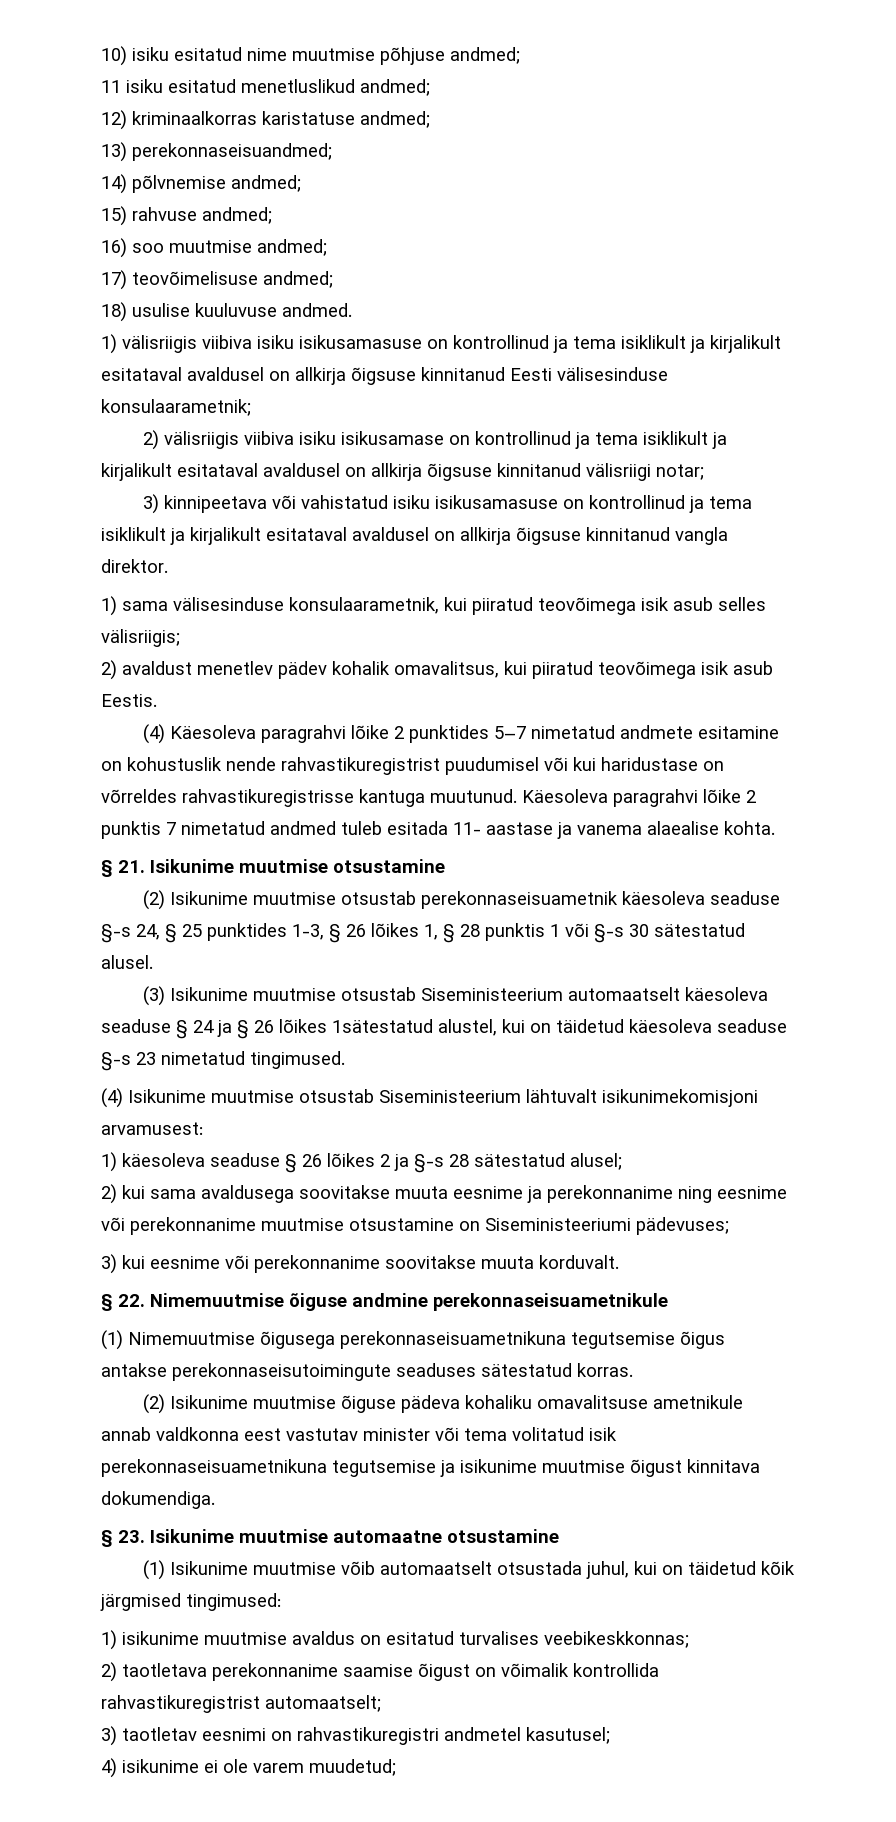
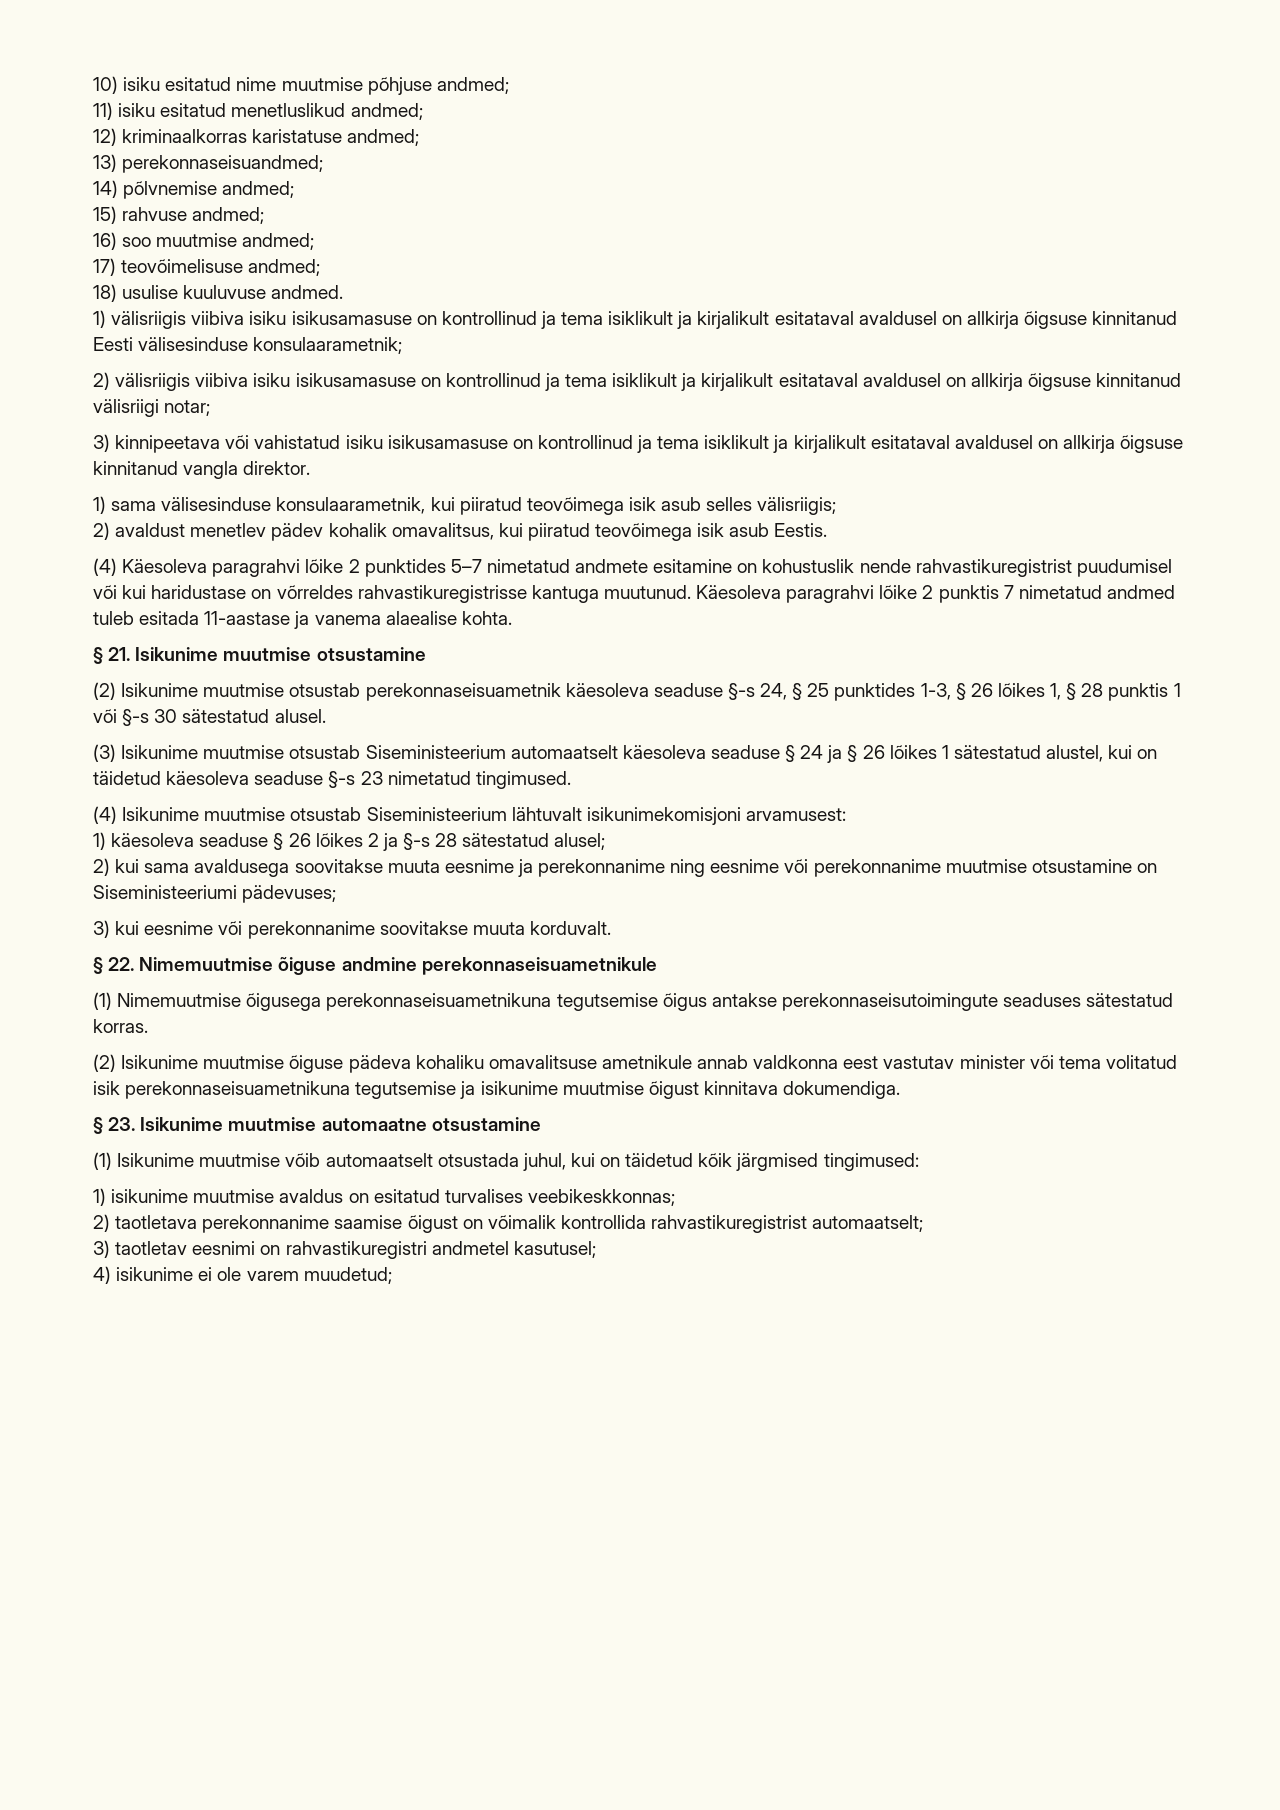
[101,80,121,93] 11 -> [93,102,113,120] 11)
[341,431,445,445] isikusamase -> [295,373,416,387] isikusamasuse
[453,822,553,835] 11- aastase -> [204,611,291,625] 11-aastase
[332,1019,433,1033] 1sätestatud -> [941,745,1041,759] 1 sätestatud

